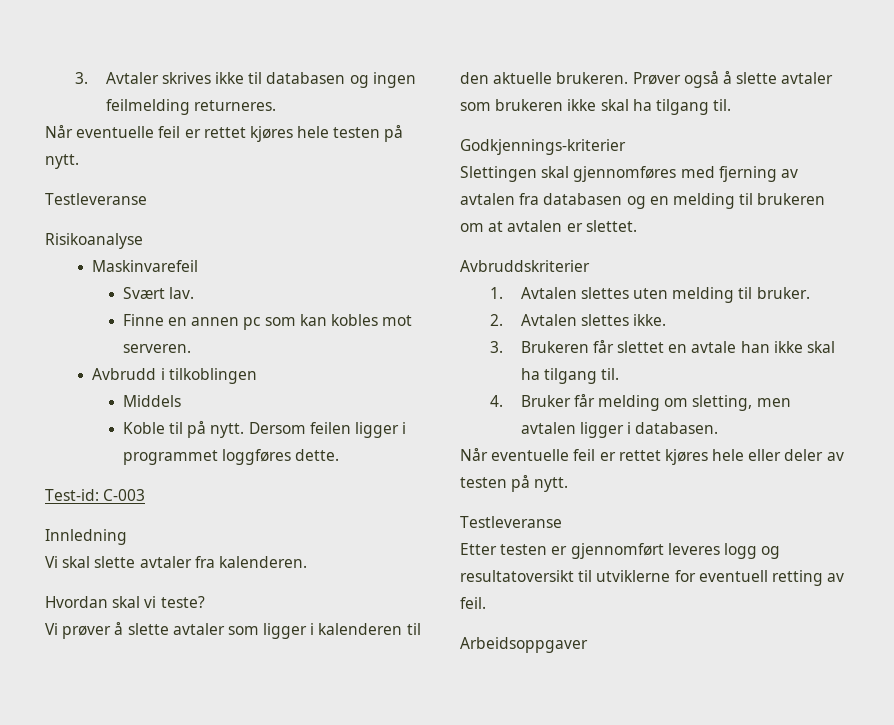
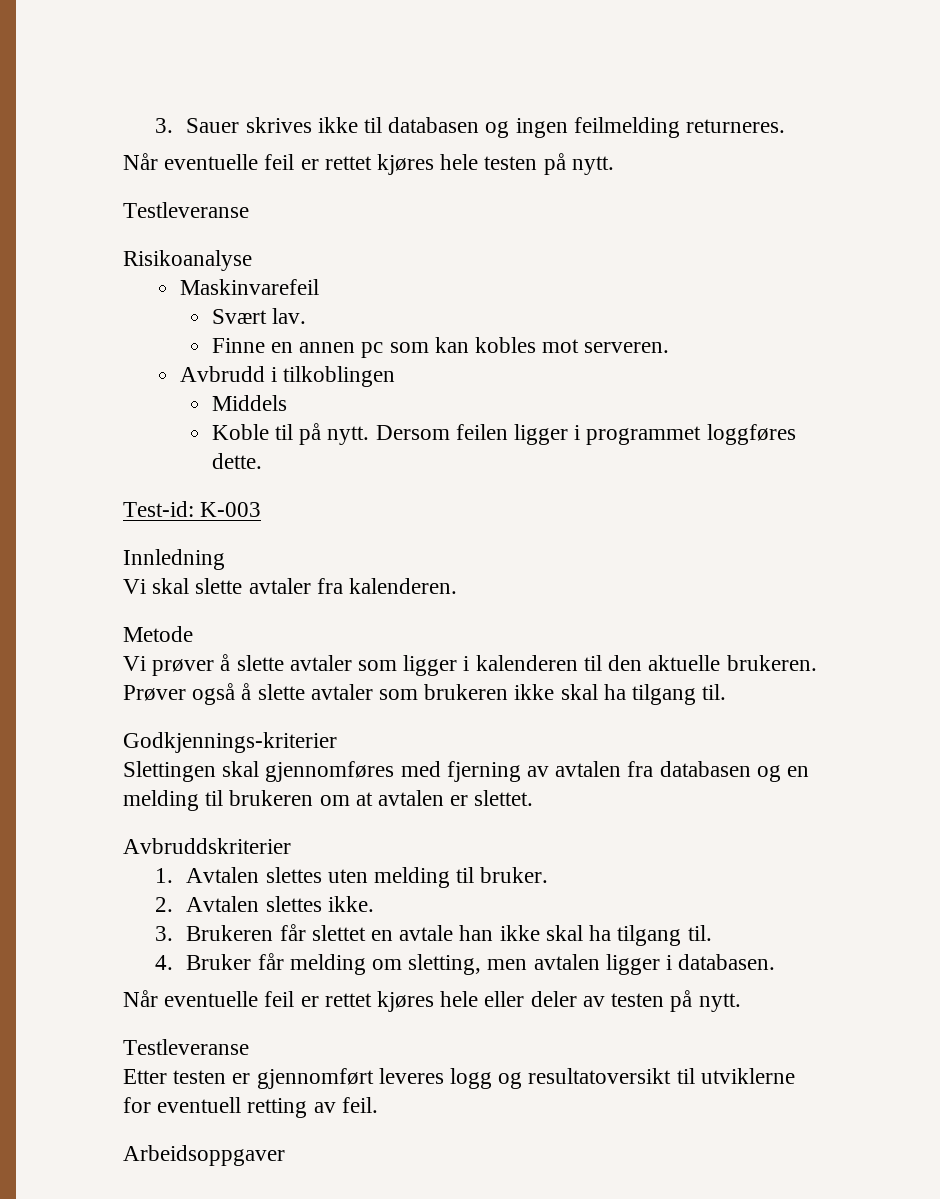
[75,72,159,84] 3. Avtaler -> [154,118,240,133] 3. Sauer
[103,489,146,501] C-003 -> [200,502,262,517] K-003
[45,596,205,608] Hvordan skal vi teste? -> [123,626,193,642] Metode

